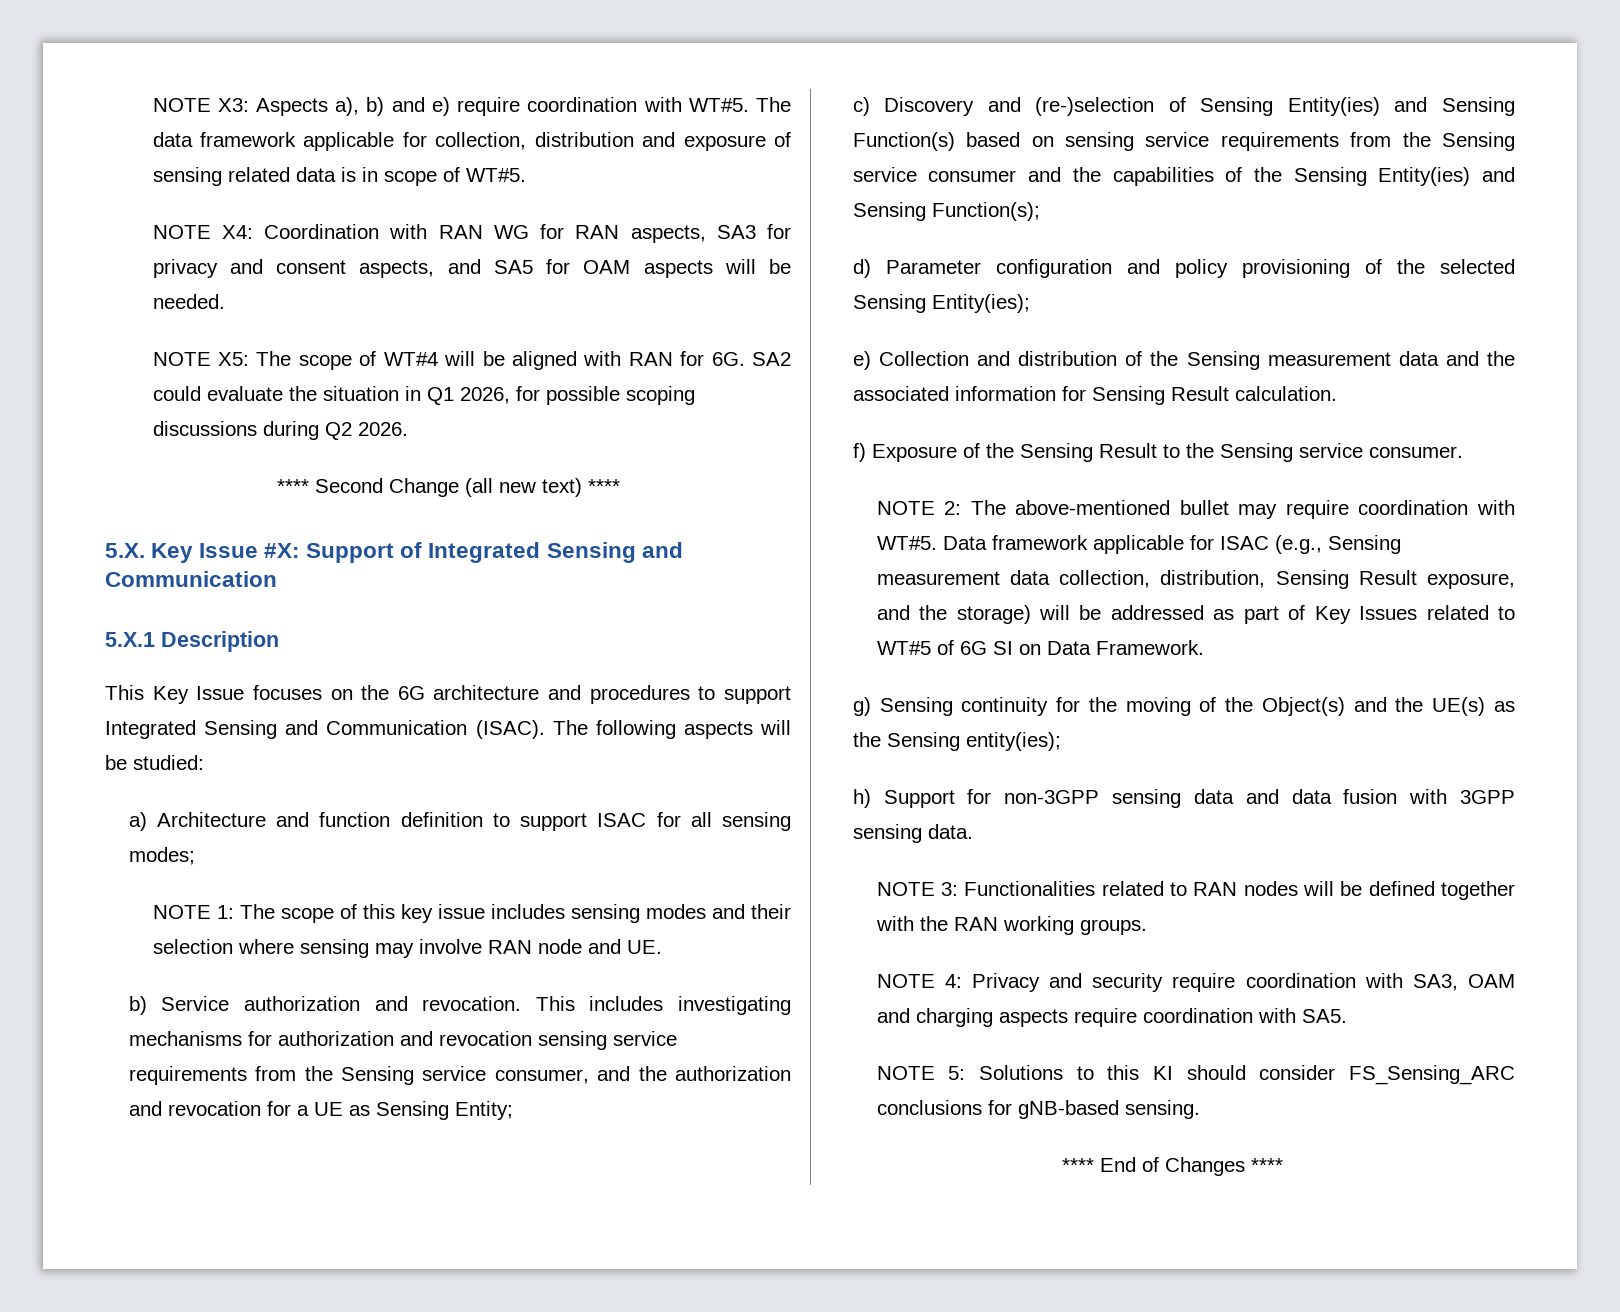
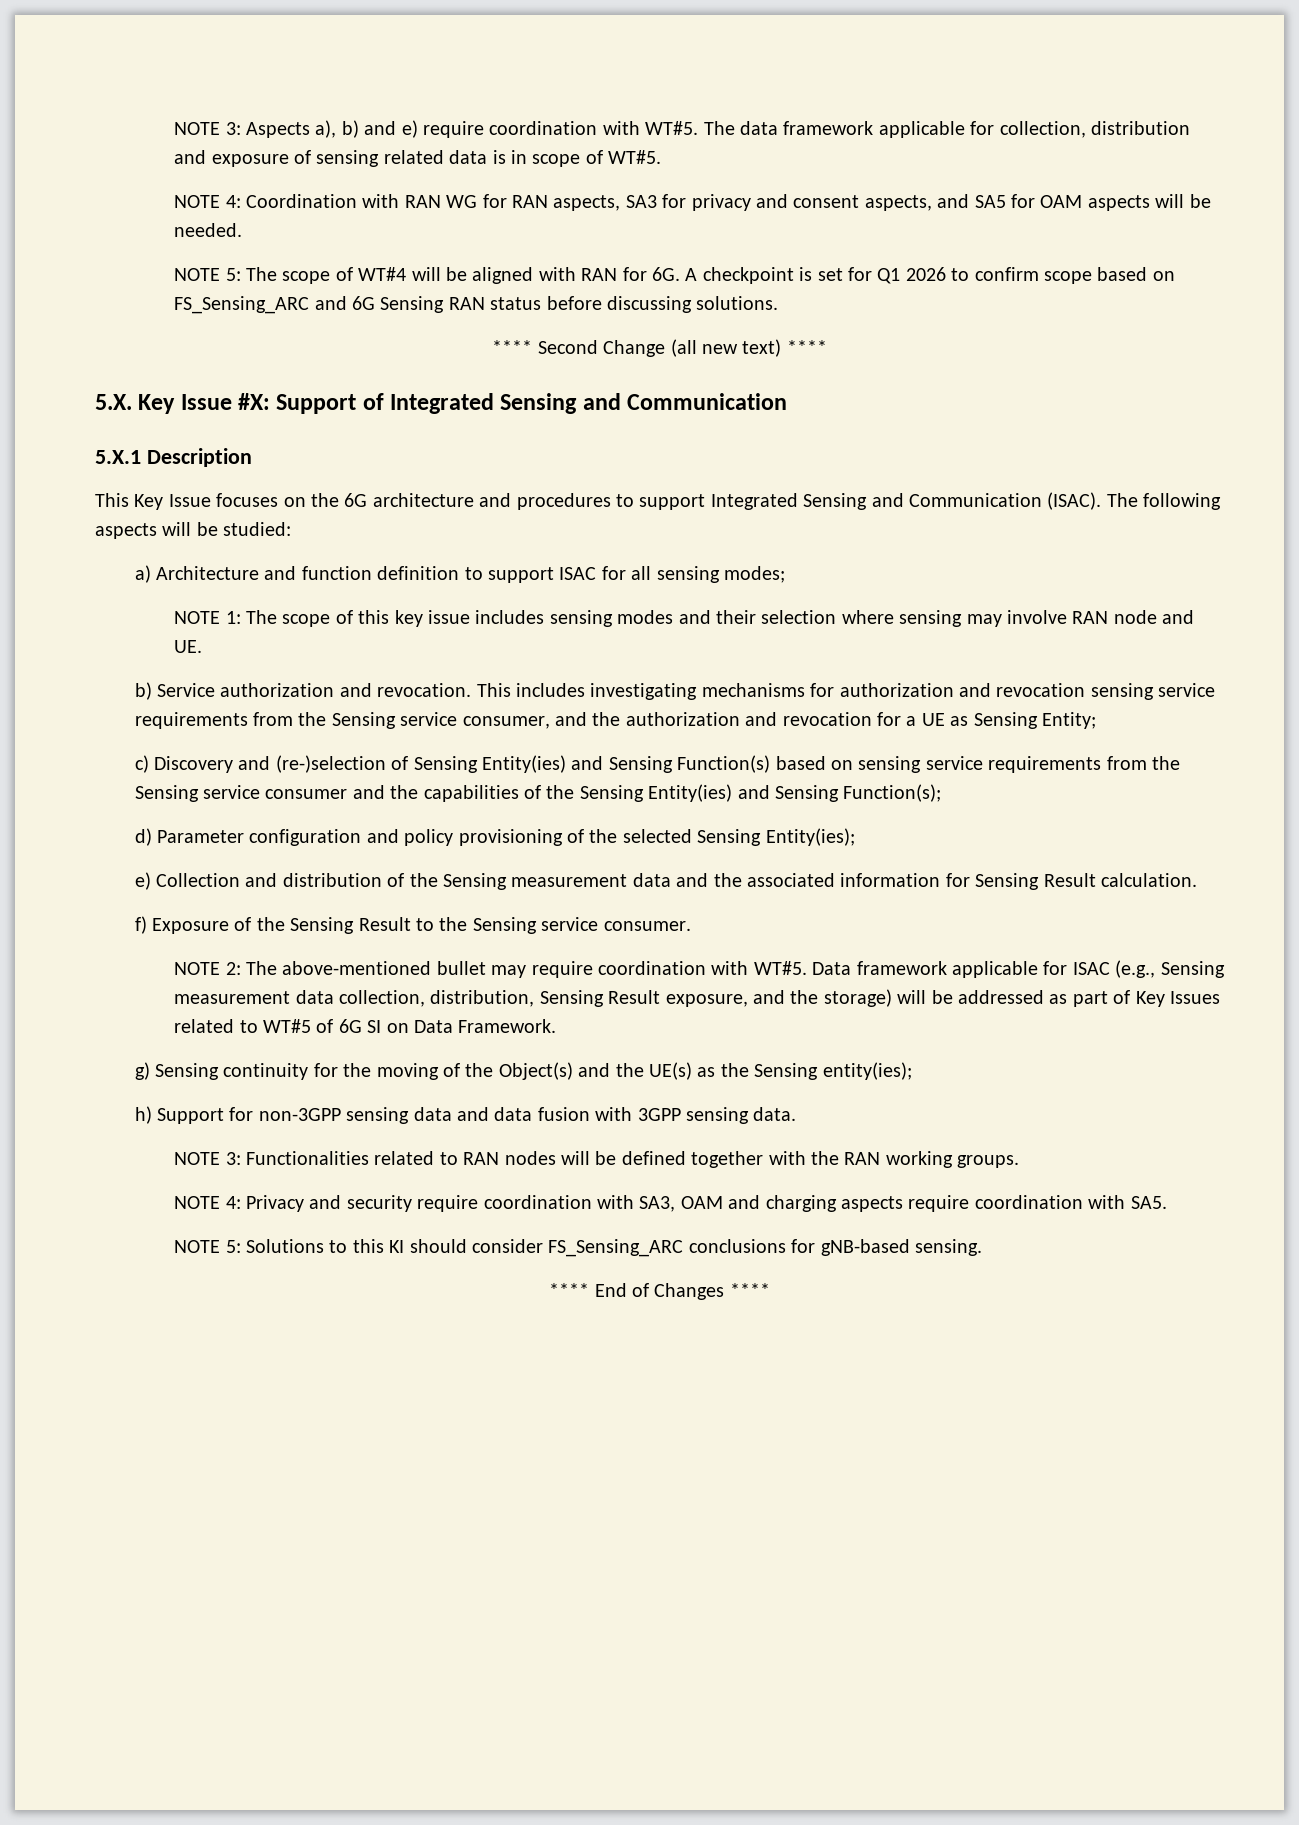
[152,98,249,112] NOTE X3: -> [174,122,241,135] NOTE 3:
[221,225,253,239] X4: -> [225,195,241,208] 4:
[218,352,250,366] X5: -> [225,268,241,281] 5:
[752,352,792,366] [152,386,695,405] [152,421,408,440] SA2 could evaluate the situation in Q1 2026, for possible scoping discussions during Q2 2026. -> [685,267,1175,284] [174,296,779,314] A checkpoint is set for Q1 2026 to confirm scope based on FS_Sensing_ARC and 6G Sensing RAN status before discussing solutions.

